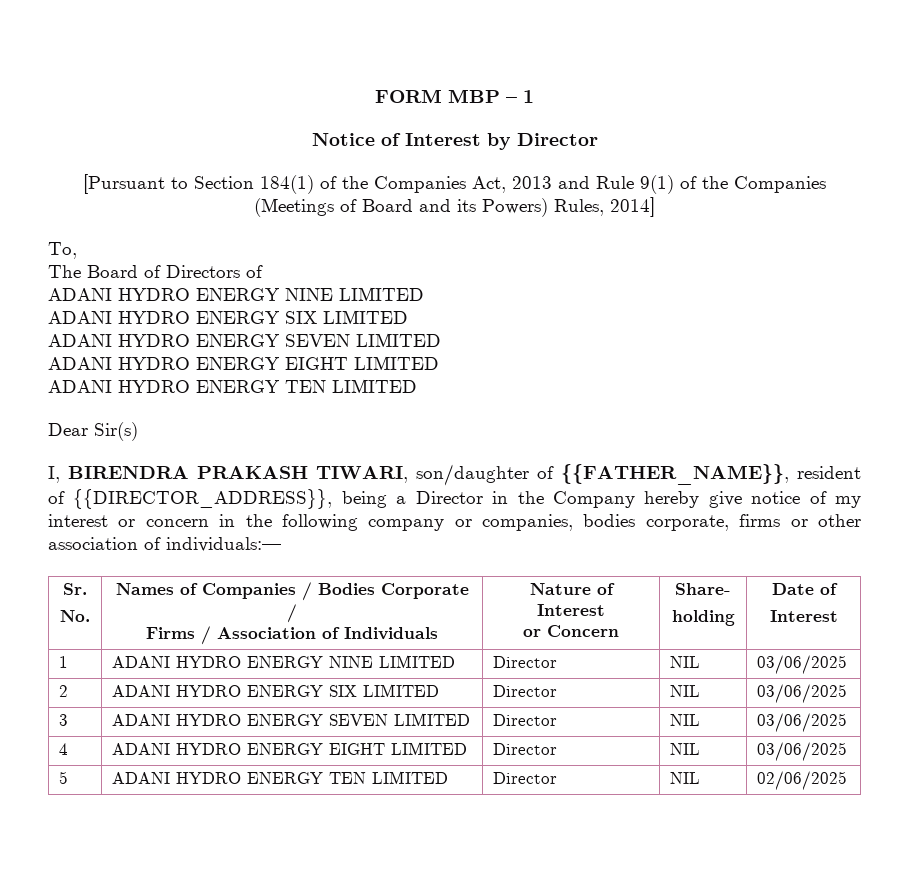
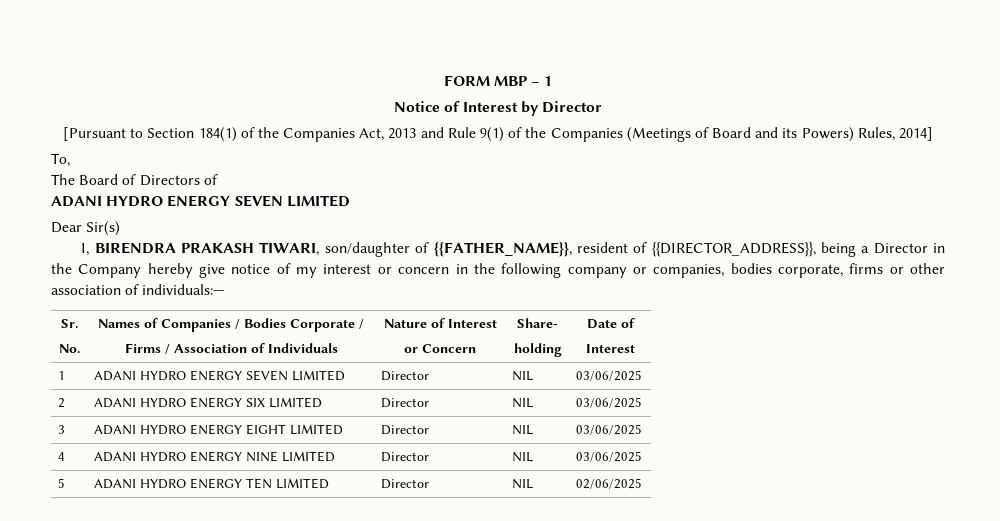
[48,287,424,301] [48,310,408,324] [48,333,441,347] [48,356,439,370] [48,379,417,393] // ADANI HYDRO ENERGY NINE LIMITED // ADANI HYDRO ENERGY SIX LIMITED // ADANI HYDRO ENERGY SEVEN LIMITED // ADANI HYDRO ENERGY EIGHT LIMITED // ADANI HYDRO ENERGY TEN LIMITED -> [51,195,350,207] // ADANI HYDRO ENERGY SEVEN LIMITED
[329,656,374,668] NINE -> [246,370,289,381] SEVEN
[329,714,389,726] SEVEN -> [246,424,287,435] EIGHT
[329,743,386,755] EIGHT -> [246,451,279,462] NINE

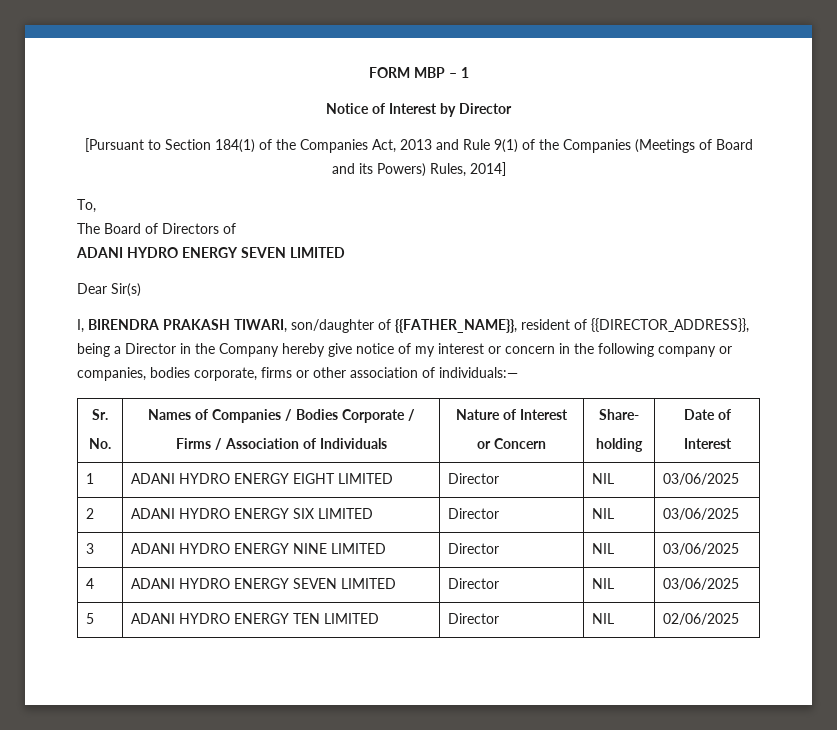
[246,370,289,381] SEVEN -> [293,473,336,484] EIGHT
[246,424,287,435] EIGHT -> [293,543,328,554] NINE
[246,451,279,462] NINE -> [293,578,338,589] SEVEN

